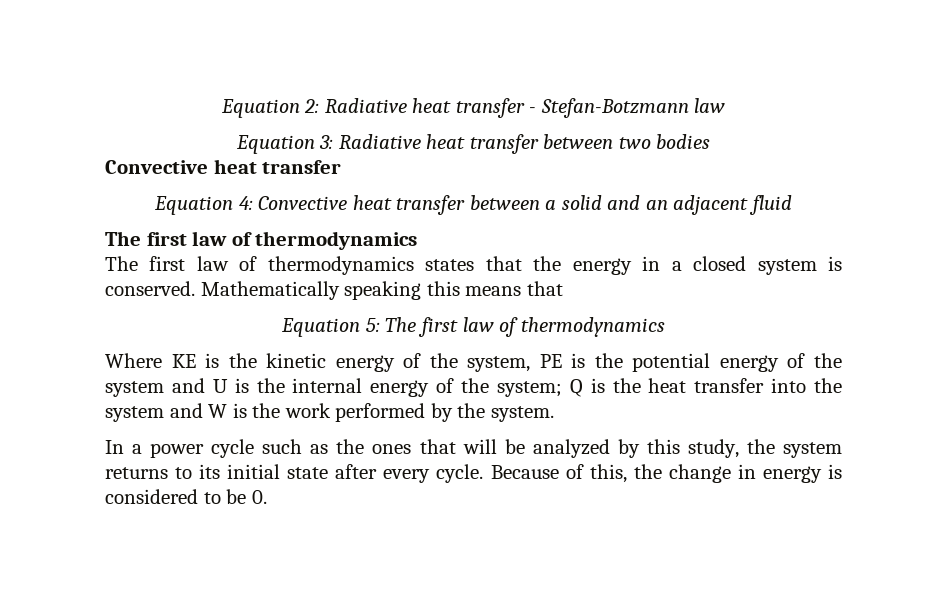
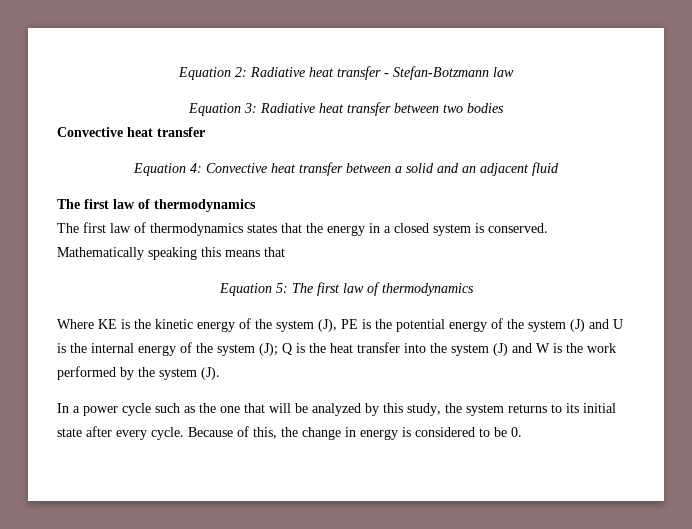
[467,356,531,372] system, -> [276,319,337,332] system (J),
(164, 389) none -> [570,319,585,332] (J)
[496,381,562,397] system; -> [217,343,278,356] system (J);
(164, 414) none -> [493,343,508,356] (J)
[490,406,554,422] system. -> [159,367,220,380] system (J).
[372,444,412,454] ones -> [220,406,240,413] one

